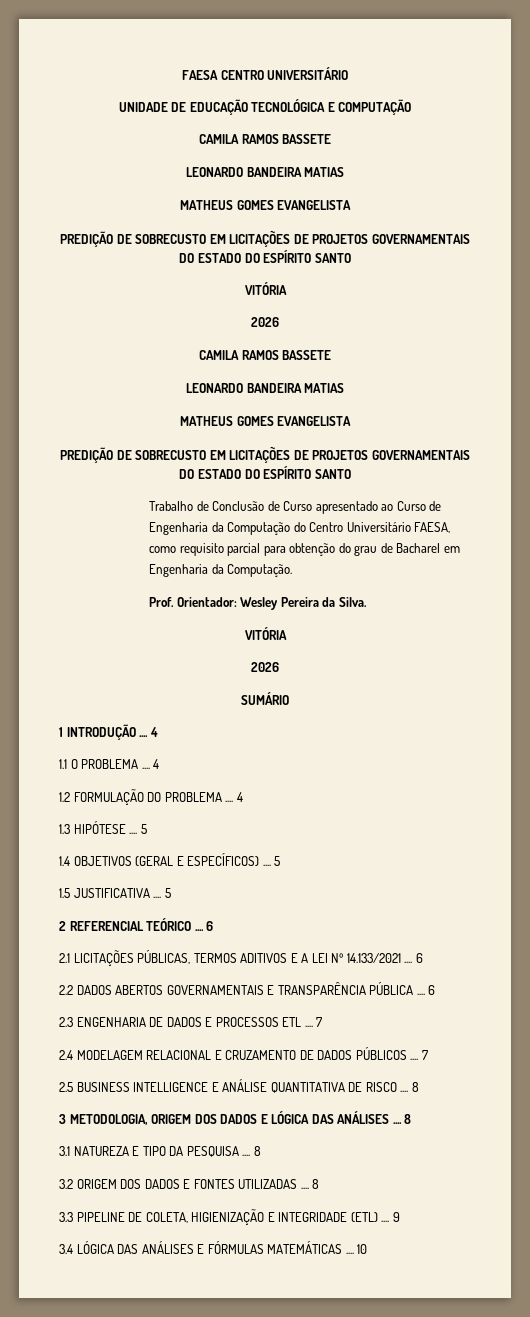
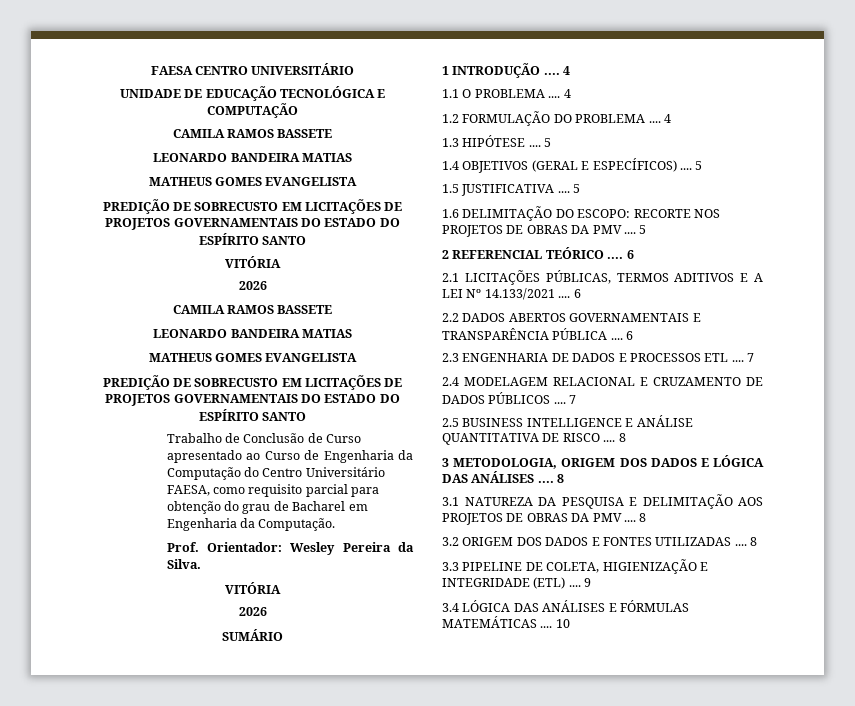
(171, 893) none -> [442,206,720,221] [442,225,647,237] // 1.6 DELIMITAÇÃO DO ESCOPO: RECORTE NOS PROJETOS DE OBRAS DA PMV .... 5
[132,1146,239,1157] E TIPO DA PESQUISA -> [538,494,763,509] [442,513,622,525] DA PESQUISA E DELIMITAÇÃO AOS PROJETOS DE OBRAS DA PMV

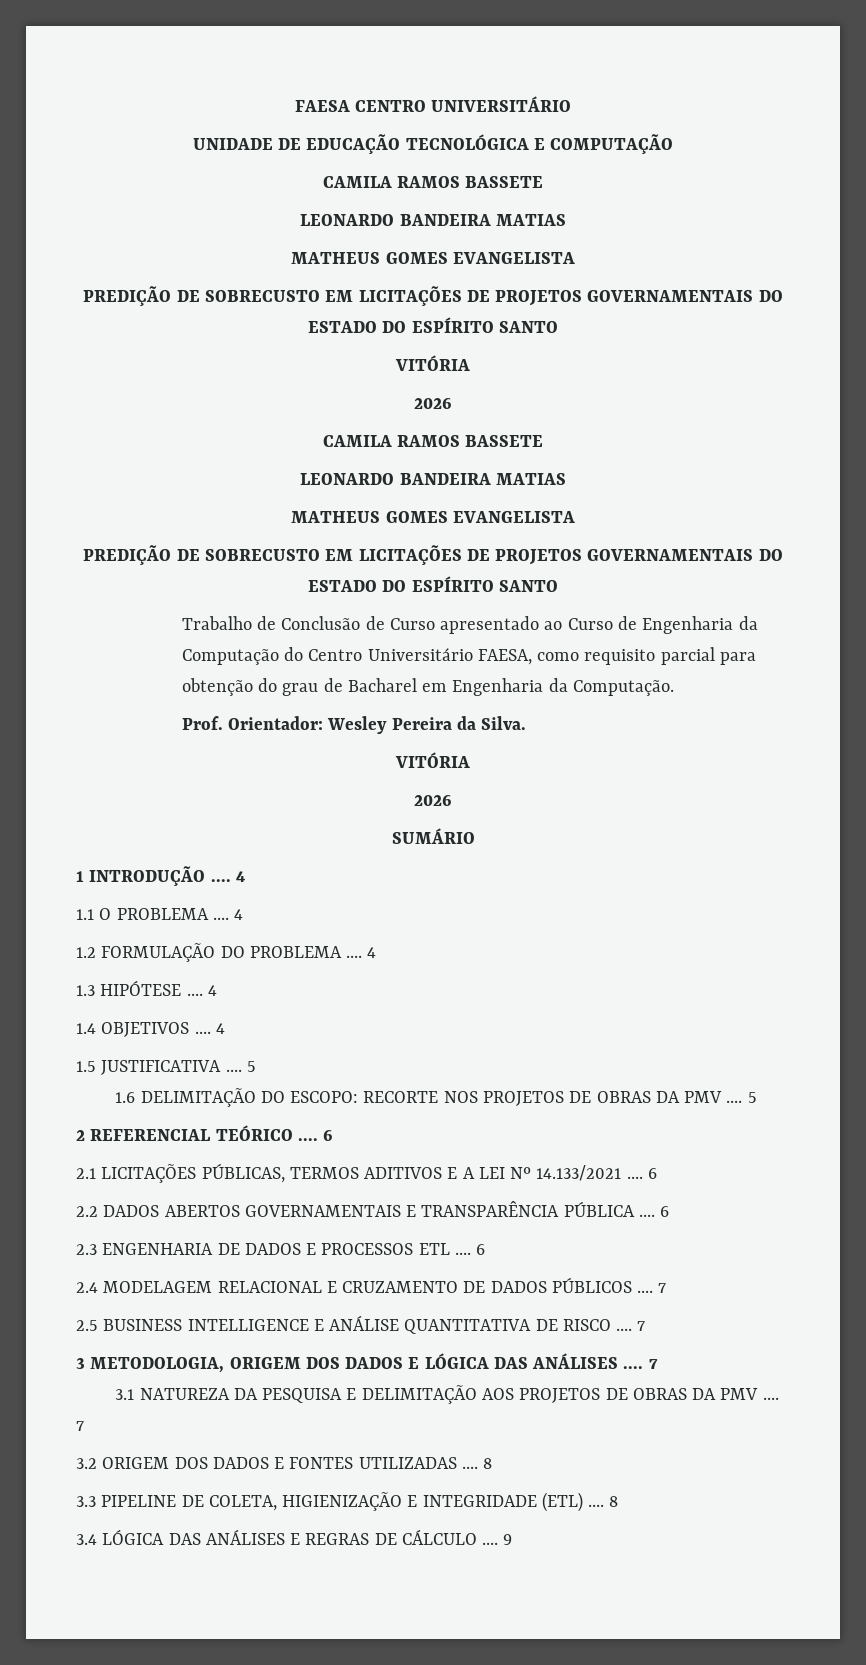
[544,138,552,147] 5 -> [207,985,217,996] 4
[531,158,703,172] (GERAL E ESPECÍFICOS) .... 5 -> [194,1023,225,1034] .... 4
[747,353,754,362] 7 -> [476,1244,486,1255] 6
[618,433,626,442] 8 -> [637,1321,646,1331] 7
[557,474,565,483] 8 -> [648,1359,658,1369] 7
[639,513,647,522] 8 -> [76,1421,84,1431] 7
[584,578,592,587] 9 -> [609,1496,619,1507] 8
[619,600,689,612] [442,616,570,628] FÓRMULAS MATEMÁTICAS .... 10 -> [305,1529,513,1545] REGRAS DE CÁLCULO .... 9

